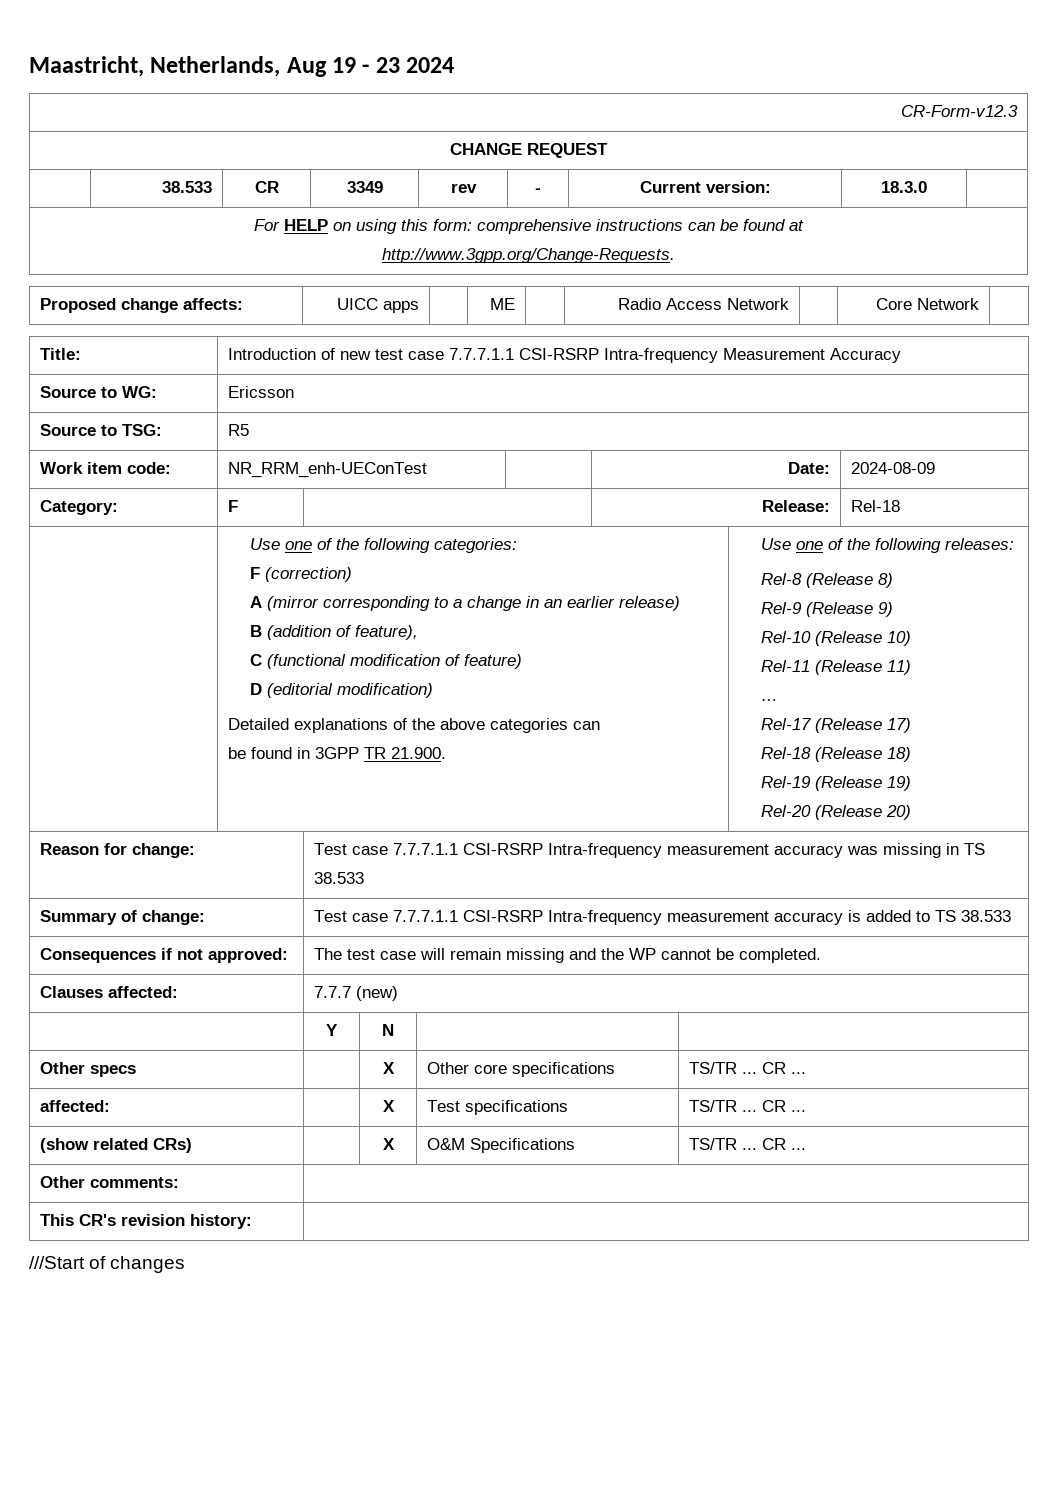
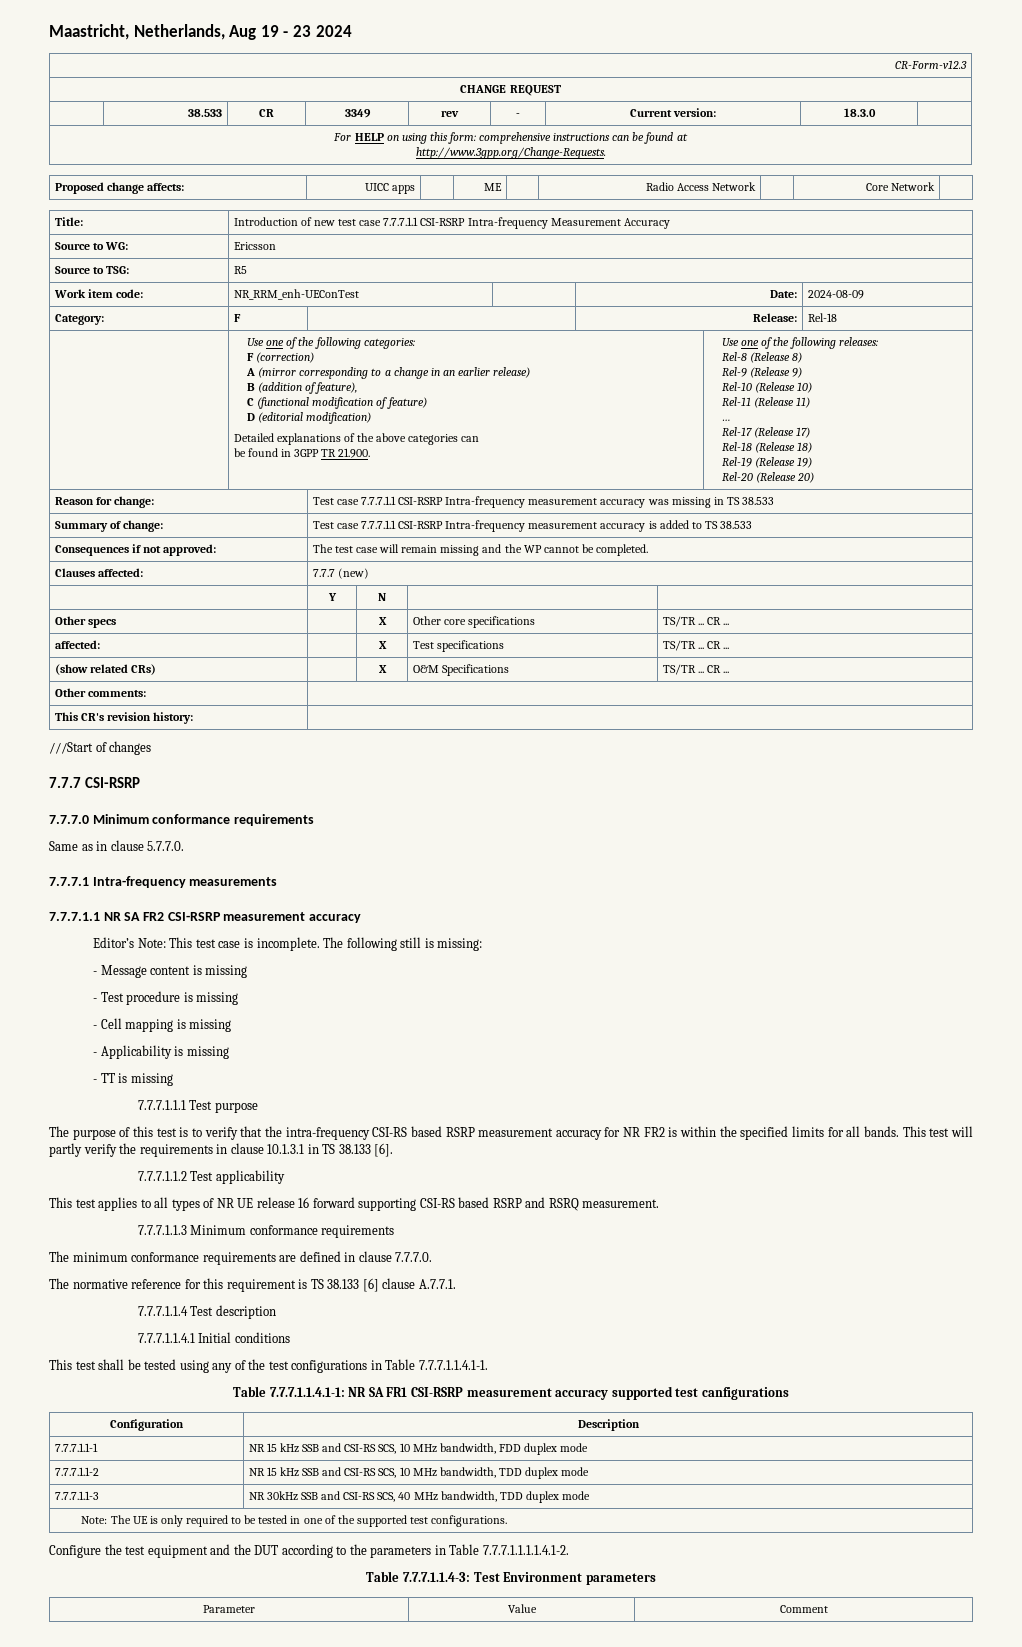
(186, 1264) none -> [49,777,140,788] [49,814,314,826] [49,840,185,851] [49,876,278,888] [49,912,361,923] [93,937,483,951] [93,965,248,978] [93,991,239,1005] [93,1018,232,1032] [93,1045,229,1059] [93,1073,173,1086] [137,1100,258,1113] [49,1126,974,1140] [49,1143,394,1157] [137,1170,285,1184] [49,1197,660,1211] [137,1225,395,1238] [49,1251,433,1265] [49,1278,456,1292] [137,1305,276,1319] [137,1332,290,1343] [49,1359,488,1373] [233,1386,789,1400] [110,1419,184,1431] [577,1419,640,1431] [54,1443,98,1452] [248,1443,589,1455] [54,1467,99,1476] [248,1467,590,1479] [54,1491,99,1500] [248,1491,590,1503] [81,1515,508,1527] [49,1544,569,1558] [366,1571,656,1585] [203,1605,255,1613] [507,1604,537,1613] [779,1605,828,1613] // 7.7.7 CSI-RSRP // 7.7.7.0 Minimum conformance requirements // Same as in clause 5.7.7.0. // 7.7.7.1 Intra-frequency measurements // 7.7.7.1.1 NR SA FR2 CSI-RSRP measurement accuracy // Editor’s Note: This test case is incomplete. The following still is missing: // - Message content is missing // - Test procedure is missing // - Cell mapping is missing // - Applicability is missing // - TT is missing // 7.7.7.1.1.1 Test purpose // The purpose of this test is to verify that the intra-frequency CSI-RS based RSRP measurement accuracy for NR FR2 is within the specified limits for all bands. This test will partly verify the requirements in clause 10.1.3.1 in TS 38.133 [6]. // 7.7.7.1.1.2 Test applicability // This test applies to all types of NR UE release 16 forward supporting CSI-RS based RSRP and RSRQ measurement. // 7.7.7.1.1.3 Minimum conformance requirements // The minimum conformance requirements are defined in clause 7.7.7.0. // The normative reference for this requirement is TS 38.133 [6] clause A.7.7.1. // 7.7.7.1.1.4 Test description // 7.7.7.1.1.4.1 Initial conditions // This test shall be tested using any of the test configurations in Table 7.7.7.1.1.4.1-1. // Table 7.7.7.1.1.4.1-1: NR SA FR1 CSI-RSRP measurement accuracy supported test canfigurations // Configuration | Description // 7.7.7.1.1-1 | NR 15 kHz SSB and CSI-RS SCS, 10 MHz bandwidth, FDD duplex mode // 7.7.7.1.1-2 | NR 15 kHz SSB and CSI-RS SCS, 10 MHz bandwidth, TDD duplex mode // 7.7.7.1.1-3 | NR 30kHz SSB and CSI-RS SCS, 40 MHz bandwidth, TDD duplex mode // Note: The UE is only required to be tested in one of the supported test configurations. // Configure the test equipment and the DUT according to the parameters in Table 7.7.7.1.1.1.1.4.1-2. // Table 7.7.7.1.1.4-3: Test Environment parameters // Parameter | Value | Comment

